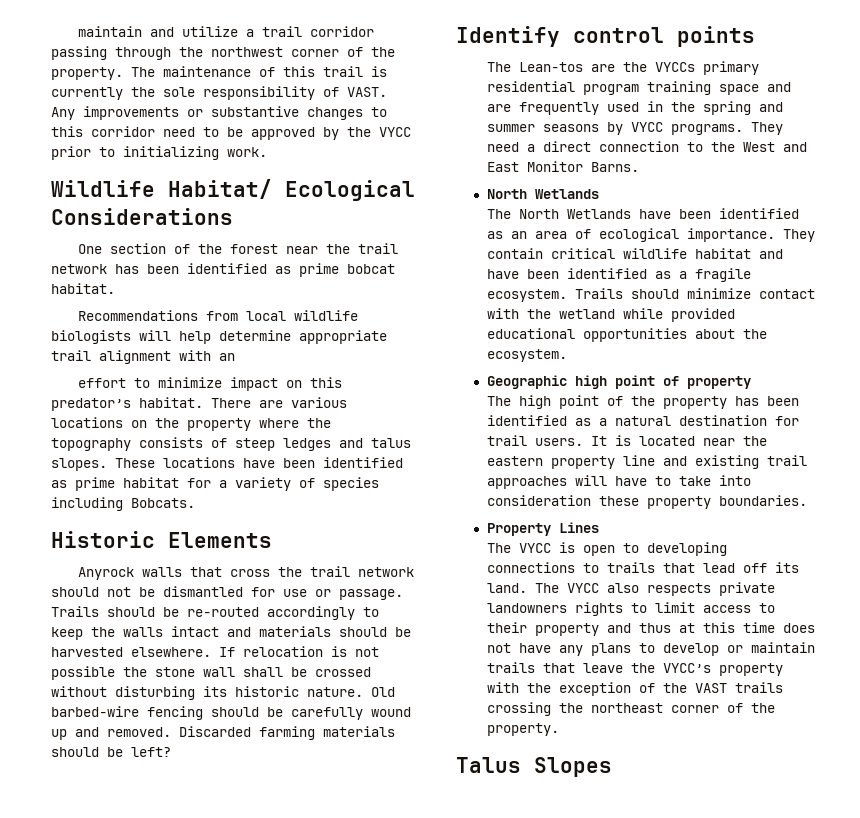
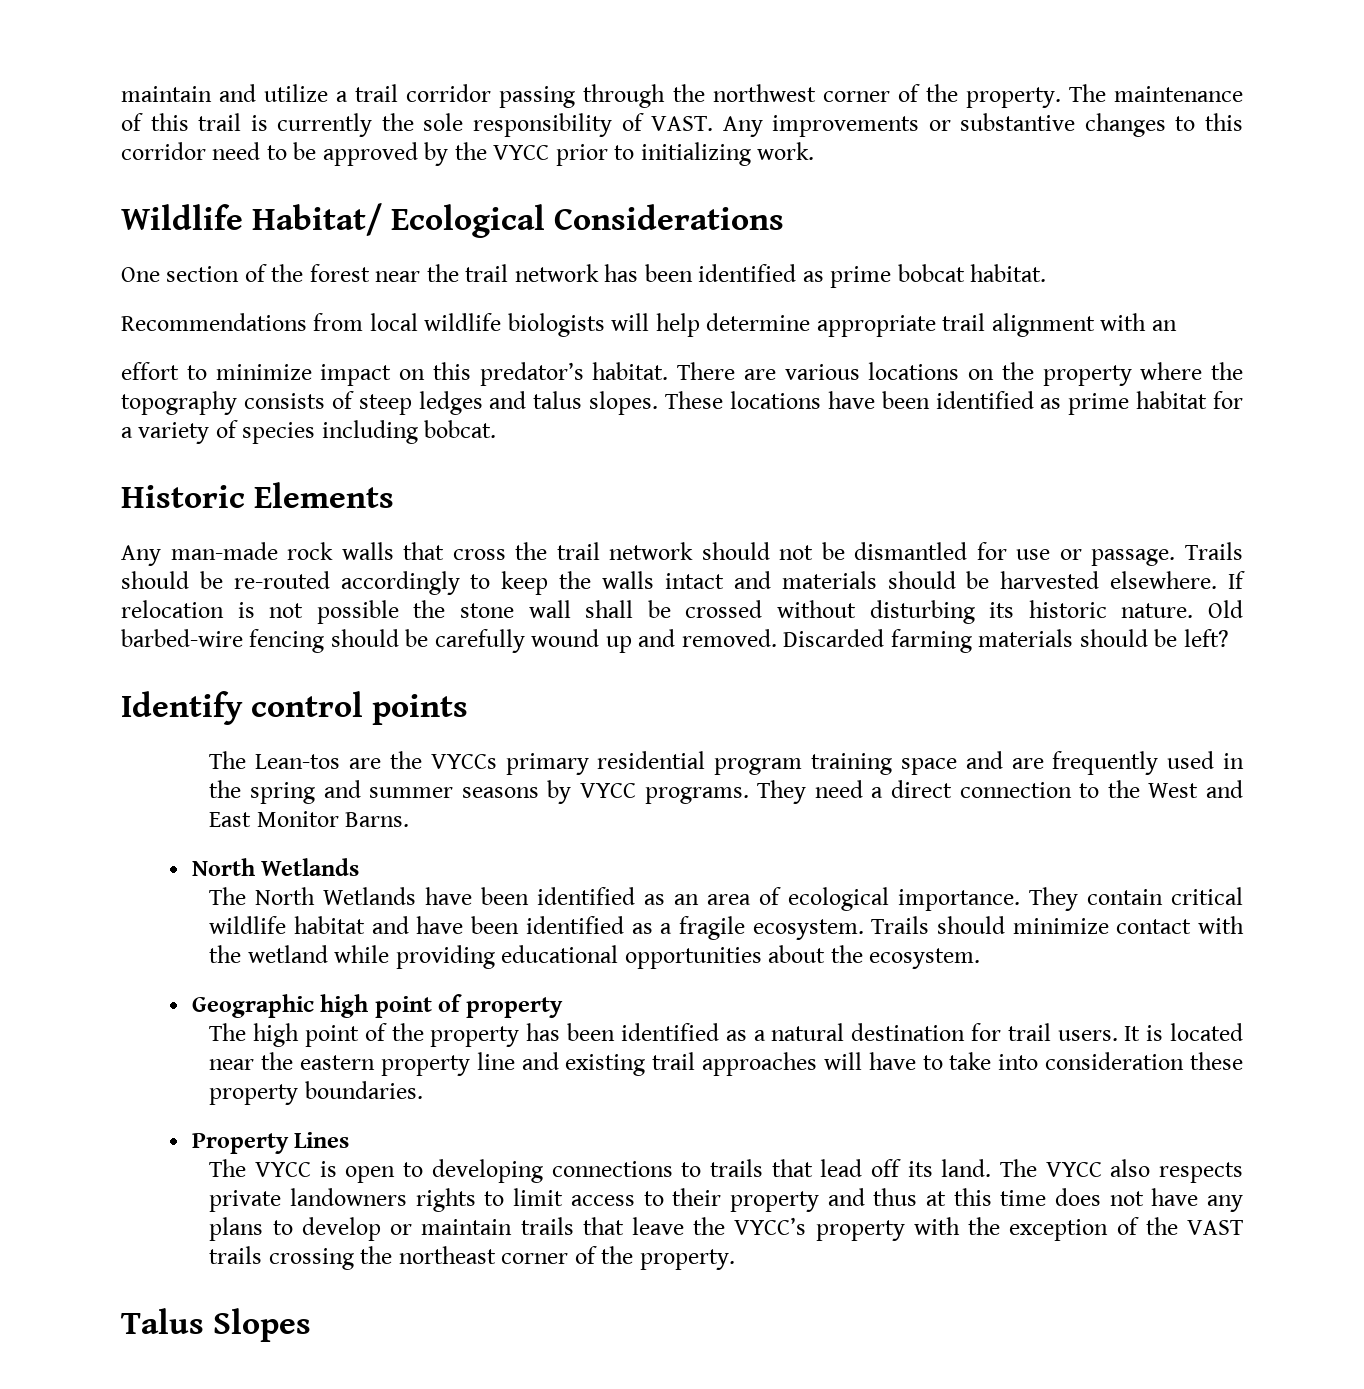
[131,498,195,508] Bobcats. -> [424,420,497,438] bobcat.
[78,567,135,580] Anyrock -> [121,542,334,566] Any man-made rock
[671,308,736,322] provided -> [395,945,495,969] providing

